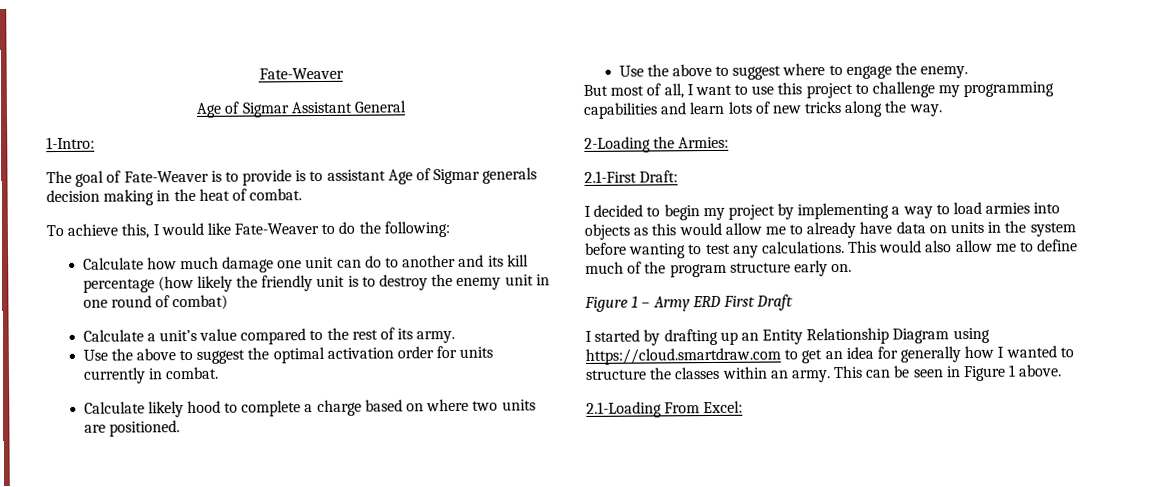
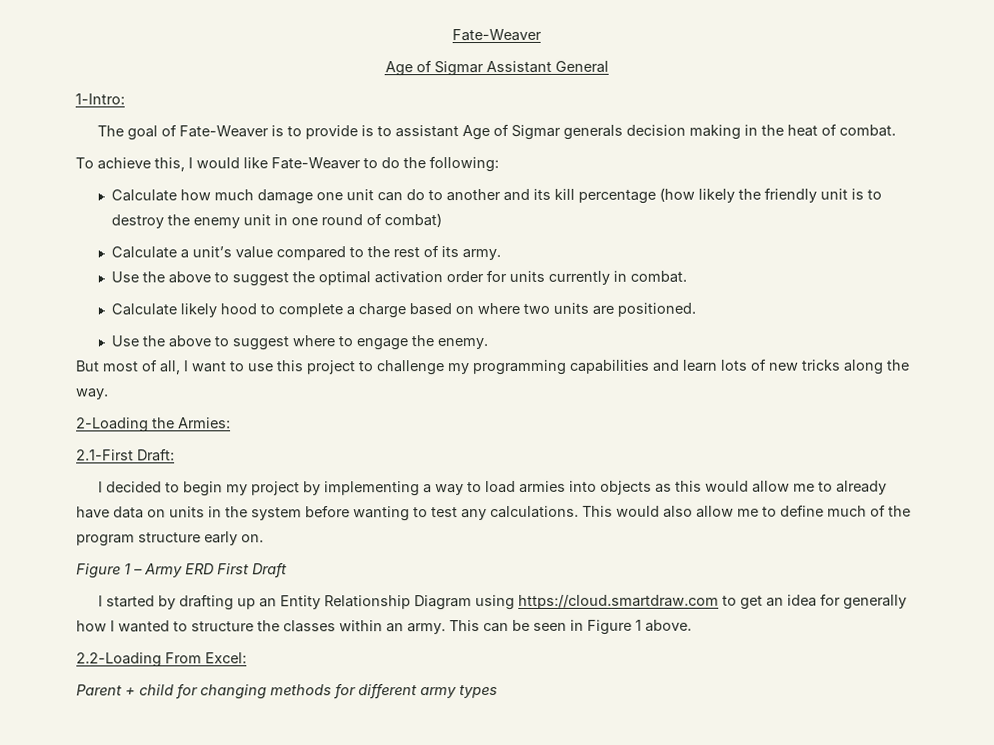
[586,401,662,418] 2.1-Loading -> [76,652,162,668] 2.2-Loading
(744, 407) none -> [76,683,498,700] // Parent + child for changing methods for different army types

